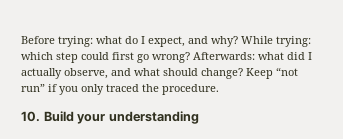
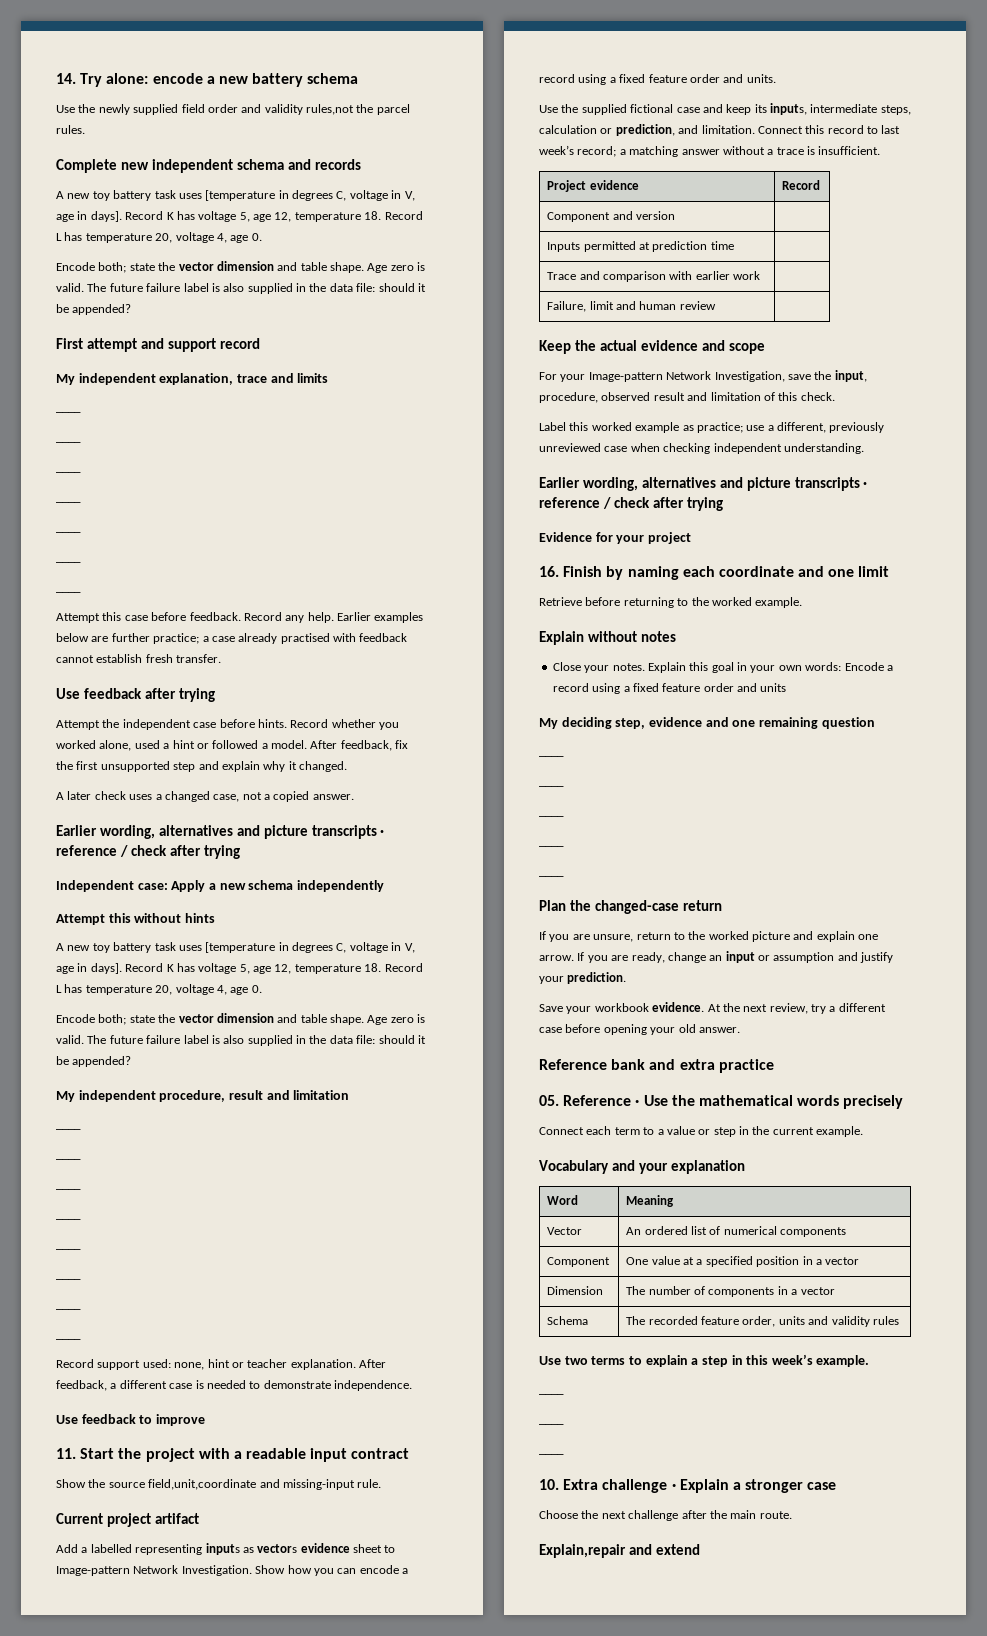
[21,36,311,47] [21,52,312,63] [21,67,298,79] [21,84,219,95] [21,111,199,124] Before trying: what do I expect, and why? While trying: which step could first go wrong? Afterwards: what did I actually observe, and what should change? Keep “not run” if you only traced the procedure. // 10. Build your understanding -> [56,73,359,87] [56,104,410,115] [56,125,85,134] [56,159,361,173] [56,190,415,201] [56,211,423,222] [56,232,262,243] [56,261,426,273] [56,283,426,294] [56,304,132,315] [56,338,260,352] [56,373,329,385] [56,411,81,413] [56,441,81,443] [56,471,81,473] [56,501,81,503] [56,531,81,533] [56,561,81,563] [56,591,81,593] [56,612,424,623] [56,633,408,644] [56,654,222,663] [56,688,215,702] [56,719,399,730] [56,740,409,751] [56,761,347,772] [56,791,354,802] [56,825,385,839] [56,845,240,859] [56,880,384,892] [56,913,215,925] [56,942,415,953] [56,963,423,974] [56,984,262,995] [56,1013,426,1025] [56,1035,426,1046] [56,1056,132,1067] [56,1090,350,1102] [56,1128,81,1130] [56,1158,81,1160] [56,1188,81,1190] [56,1218,81,1220] [56,1248,81,1250] [56,1278,81,1280] [56,1308,81,1310] [56,1338,81,1340] [56,1359,386,1370] [56,1380,412,1391] [56,1414,205,1426] [56,1448,410,1462] [56,1479,382,1490] [56,1513,199,1527] [56,1543,396,1555] [56,1565,408,1576] [539,74,776,85] [539,103,911,115] [539,124,901,136] [539,145,881,157] [547,180,639,192] [782,180,821,190] [547,211,676,222] [547,241,734,252] [547,271,761,282] [547,301,716,312] [539,340,765,354] [539,370,867,382] [539,392,835,403] [539,422,885,433] [539,443,864,454] [539,477,868,491] [539,497,723,511] [539,532,691,544] [539,566,890,580] [539,597,803,608] [539,631,676,645] [552,662,893,673] [552,683,787,694] [539,717,875,729] [539,755,564,757] [539,785,564,787] [539,815,564,817] [539,845,564,847] [539,875,564,877] [539,900,722,914] [539,931,879,942] [539,951,894,963] [539,972,627,984] [539,1002,886,1014] [539,1024,740,1035] [539,1059,774,1073] [539,1095,904,1109] [539,1126,864,1137] [539,1160,745,1174] [547,1195,579,1205] [626,1195,675,1207] [547,1227,583,1235] [626,1226,847,1237] [547,1257,611,1267] [626,1256,860,1267] [547,1286,604,1295] [626,1286,835,1297] [547,1316,589,1325] [626,1316,899,1327] [539,1354,870,1367] [539,1393,564,1395] [539,1423,564,1425] [539,1453,564,1455] [539,1479,837,1493] [539,1510,792,1521] [539,1544,700,1558] 14. Try alone: encode a new battery schema // Use the newly supplied field order and validity rules,not the parcel rules. // Complete new independent schema and records // A new toy battery task uses [temperature in degrees C, voltage in V, age in days]. Record K has voltage 5, age 12, temperature 18. Record L has temperature 20, voltage 4, age 0. // Encode both; state the vector dimension and table shape. Age zero is valid. The future failure label is also supplied in the data file: should it be appended? // First attempt and support record // My independent explanation, trace and limits // ____ // ____ // ____ // ____ // ____ // ____ // ____ // Attempt this case before feedback. Record any help. Earlier examples below are further practice; a case already practised with feedback cannot establish fresh transfer. // Use feedback after trying // Attempt the independent case before hints. Record whether you worked alone, used a hint or followed a model. After feedback, fix the first unsupported step and explain why it changed. // A later check uses a changed case, not a copied answer. // Earlier wording, alternatives and picture transcripts · reference / check after trying // Independent case: Apply a new schema independently // Attempt this without hints // A new toy battery task uses [temperature in degrees C, voltage in V, age in days]. Record K has voltage 5, age 12, temperature 18. Record L has temperature 20, voltage 4, age 0. // Encode both; state the vector dimension and table shape. Age zero is valid. The future failure label is also supplied in the data file: should it be appended? // My independent procedure, result and limitation // ____ // ____ // ____ // ____ // ____ // ____ // ____ // ____ // Record support used: none, hint or teacher explanation. After feedback, a different case is needed to demonstrate independence. // Use feedback to improve // 11. Start the project with a readable input contract // Show the source field,unit,coordinate and missing-input rule. // Current project artifact // Add a labelled representing inputs as vectors evidence sheet to Image-pattern Network Investigation. Show how you can encode a record using a fixed feature order and units. // Use the supplied fictional case and keep its inputs, intermediate steps, calculation or prediction, and limitation. Connect this record to last week’s record; a matching answer without a trace is insufficient. // Project evidence | Record // Component and version | // Inputs permitted at prediction time | // Trace and comparison with earlier work | // Failure, limit and human review | // Keep the actual evidence and scope // For your Image-pattern Network Investigation, save the input, procedure, observed result and limitation of this check. // Label this worked example as practice; use a different, previously unreviewed case when checking independent understanding. // Earlier wording, alternatives and picture transcripts · reference / check after trying // Evidence for your project // 16. Finish by naming each coordinate and one limit // Retrieve before returning to the worked example. // Explain without notes // Close your notes. Explain this goal in your own words: Encode a record using a fixed feature order and units // My deciding step, evidence and one remaining question // ____ // ____ // ____ // ____ // ____ // Plan the changed-case return // If you are unsure, return to the worked picture and explain one arrow. If you are ready, change an input or assumption and justify your prediction. // Save your workbook evidence. At the next review, try a different case before opening your old answer. // Reference bank and extra practice // 05. Reference · Use the mathematical words precisely // Connect each term to a value or step in the current example. // Vocabulary and your explanation // Word | Meaning // Vector | An ordered list of numerical components // Component | One value at a specified position in a vector // Dimension | The number of components in a vector // Schema | The recorded feature order, units and validity rules // Use two terms to explain a step in this week’s example. // ____ // ____ // ____ // 10. Extra challenge · Explain a stronger case // Choose the next challenge after the main route. // Explain,repair and extend

